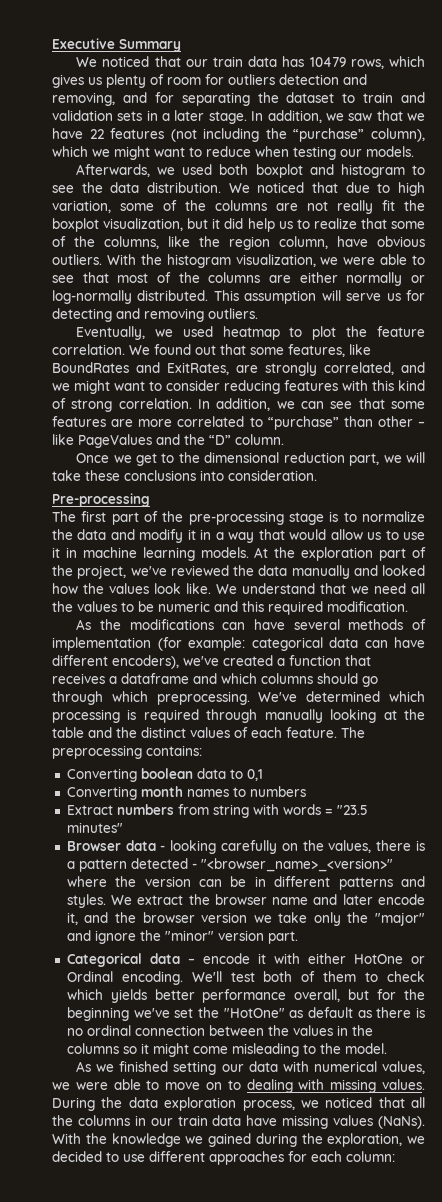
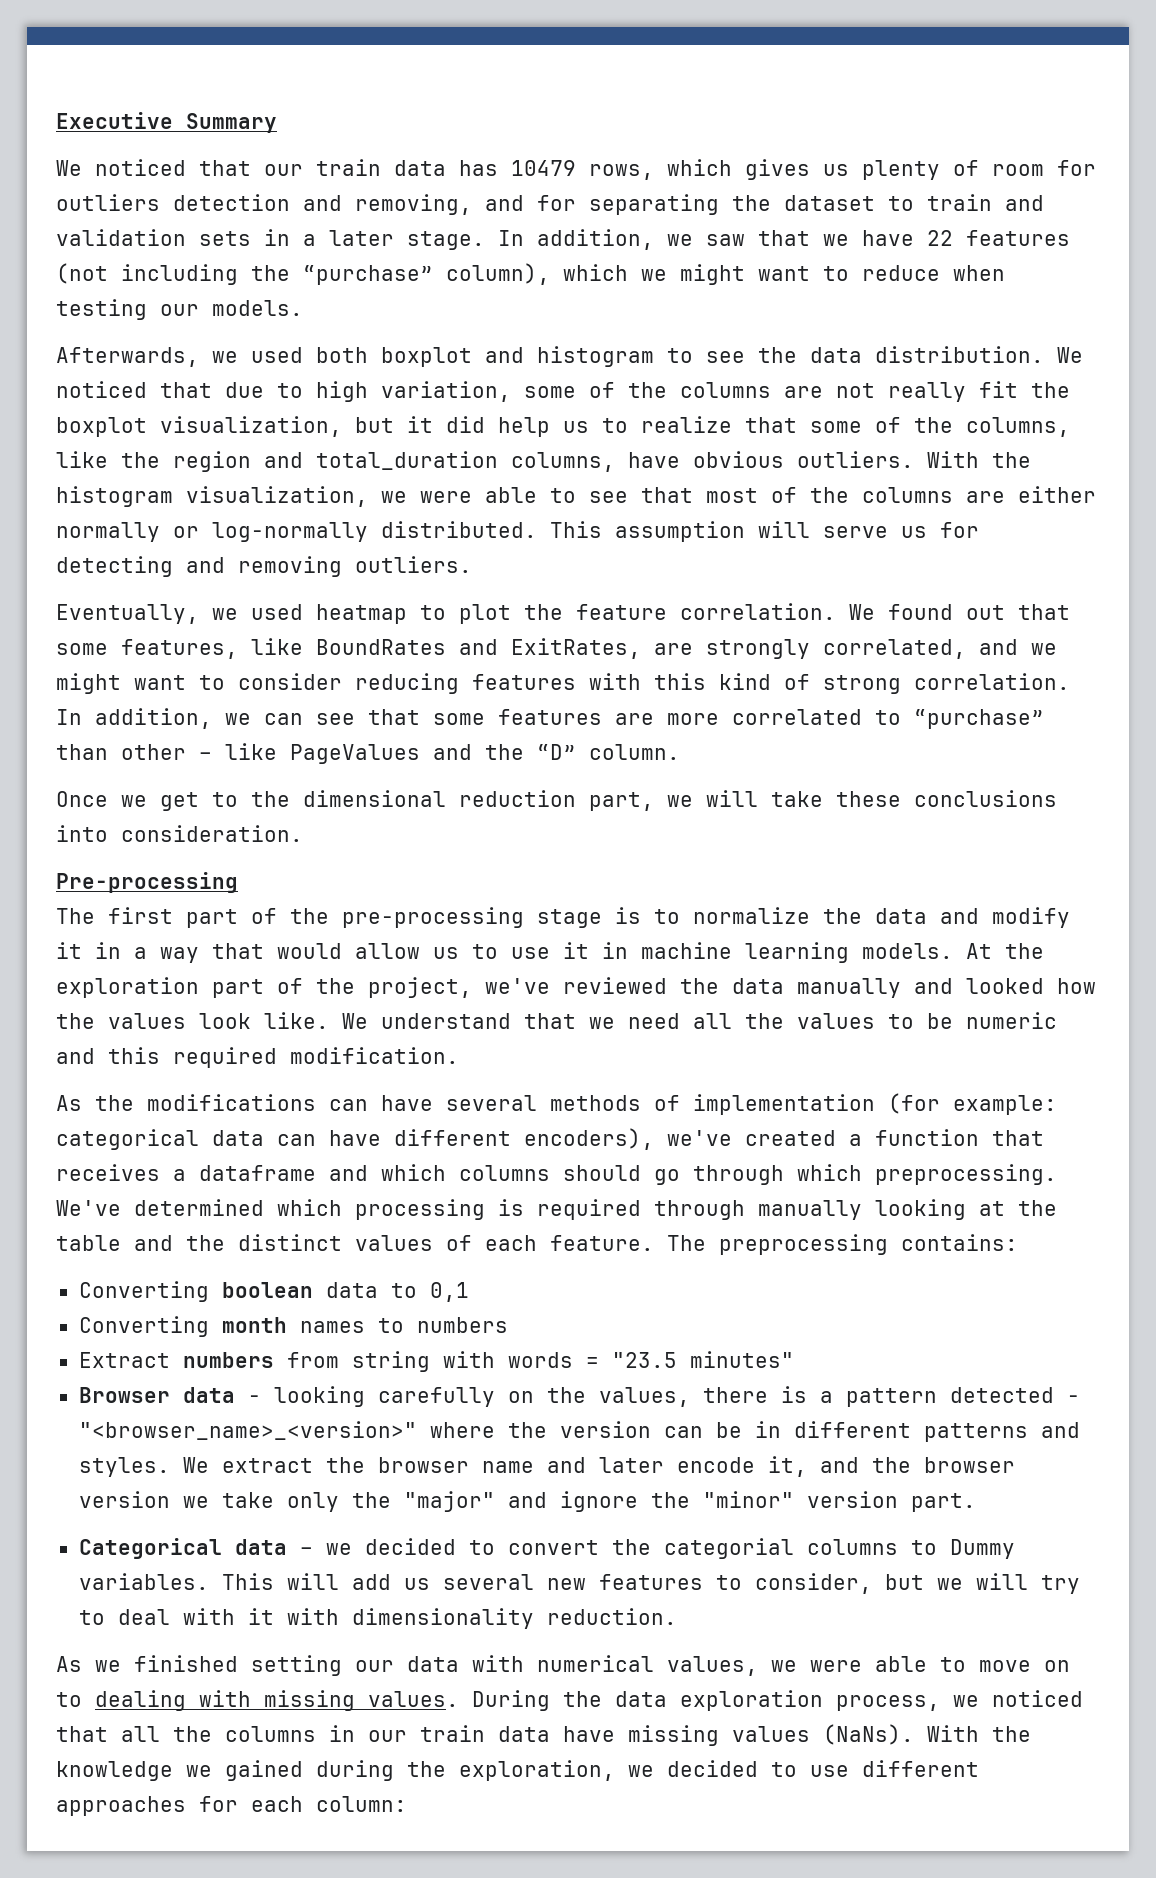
[279,236,328,249] column, -> [264,451,615,472] and total_duration columns,
[202,953,426,964] [66,971,426,985] [66,989,425,1003] [66,1007,426,1021] [66,1025,373,1036] [66,1043,387,1057] encode it with either HotOne or Ordinal encoding. We'll test both of them to check which yields better performance overall, but for the beginning we've set the "HotOne" as default as there is no ordinal connection between the values in the columns so it might come misleading to the model. -> [325,1538,1015,1559] [78,1573,1080,1594] [78,1608,677,1629] we decided to convert the categorial columns to Dummy variables. This will add us several new features to consider, but we will try to deal with it with dimensionality reduction.

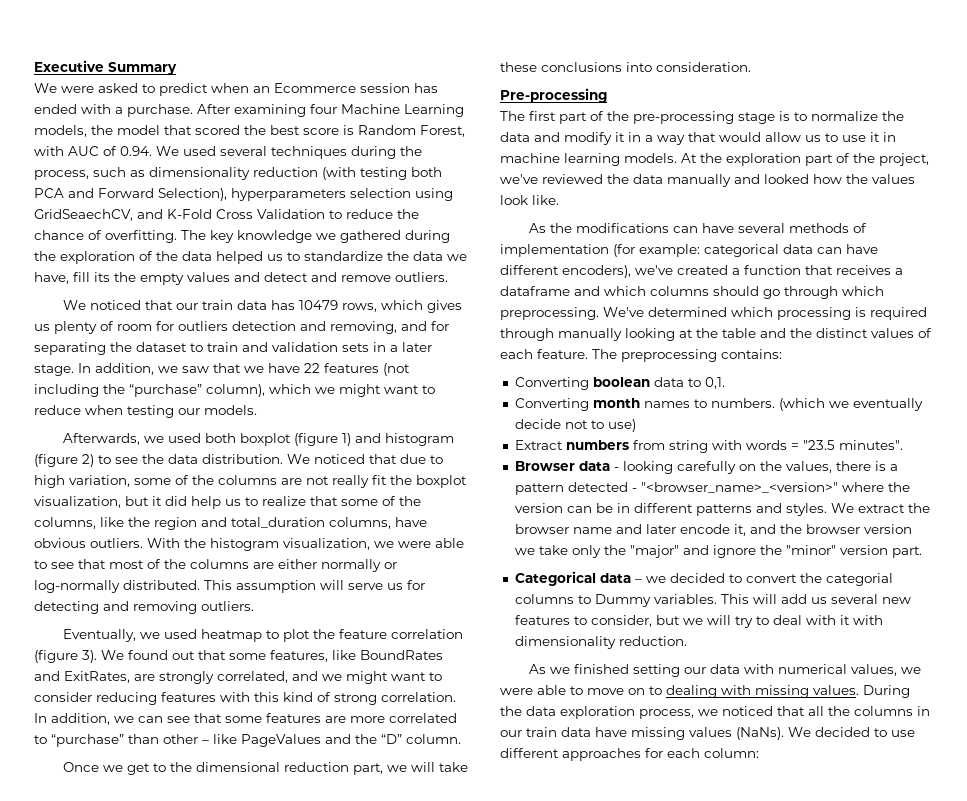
(277, 123) none -> [34,83,438,96] [34,104,464,117] [34,125,465,137] [34,146,422,159] [34,167,442,180] [34,188,453,201] [34,209,419,221] [34,230,450,243] [34,251,467,264] [34,272,448,285] // We were asked to predict when an Ecommerce session has ended with a purchase. After examining four Machine Learning models, the model that scored the best score is Random Forest, with AUC of 0.94. We used several techniques during the process, such as dimensionality reduction (with testing both PCA and Forward Selection), hyperparameters selection using GridSeaechCV, and K-Fold Cross Validation to reduce the chance of overfitting. The key knowledge we gathered during the exploration of the data helped us to standardize the data we have, fill its the empty values and detect and remove outliers.
[485,346,654,367] and histogram -> [294,433,455,446] [34,454,94,467] (figure 1) and histogram (figure 2)
[680,603,836,620] correlation. -> [391,629,464,639] [34,650,97,663] correlation (figure 3).
[342,1012,1057,1029] [56,1047,459,1068] We understand that we need all the values to be numeric and this required modification. -> (559, 200) none
[429,1282,469,1302] 0,1 -> [704,377,725,389] 0,1.
[416,1317,508,1333] numbers -> [710,398,923,411] [514,419,636,432] numbers. (which we eventually decide not to use)
[689,1351,794,1368] minutes" -> [838,440,903,450] minutes".
[927,1725,1031,1742] [56,1760,654,1781] With the knowledge we gained during the exploration, we -> [788,727,811,737] We

